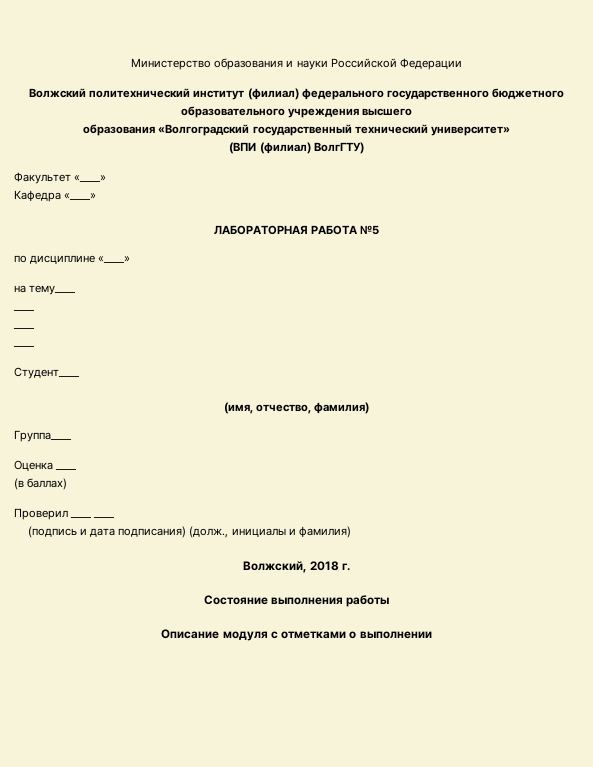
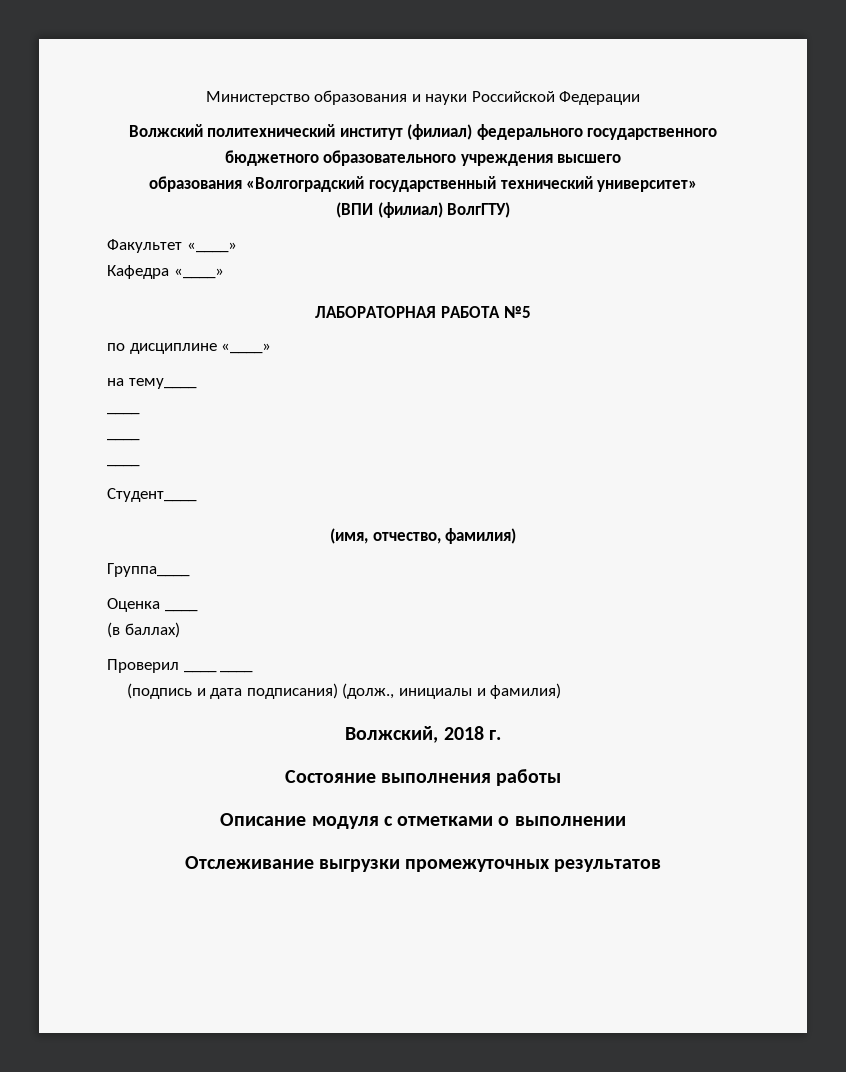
(432, 635) none -> [184,856,662,872] // Отслеживание выгрузки промежуточных результатов

